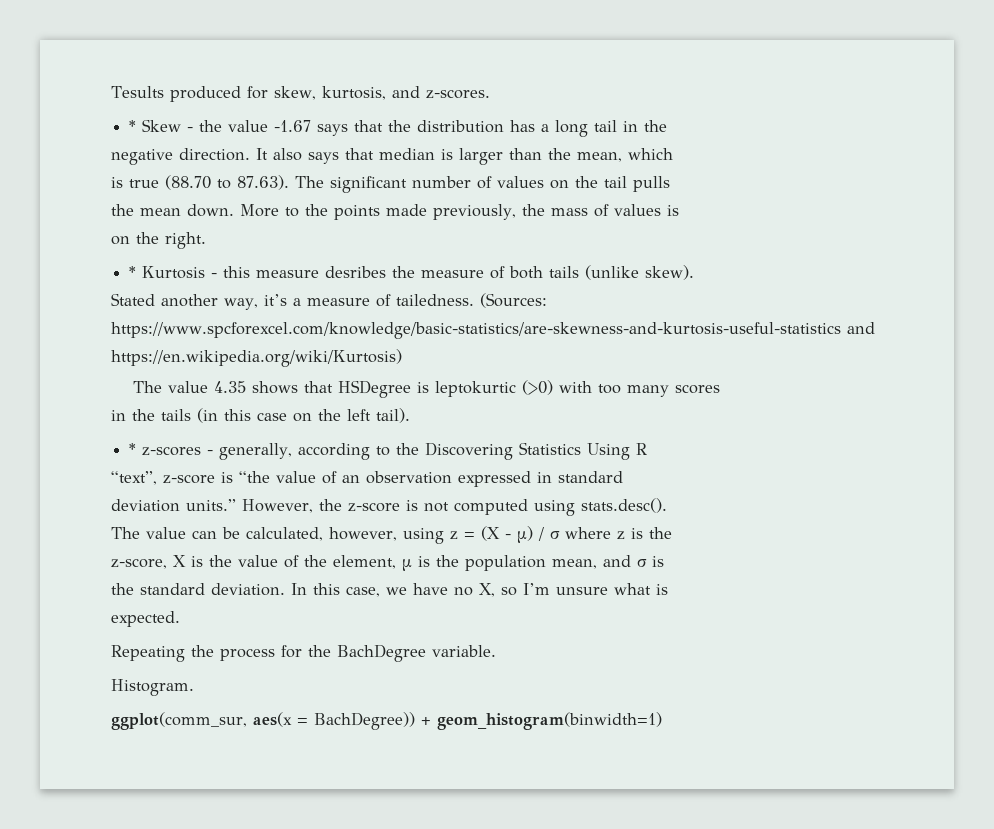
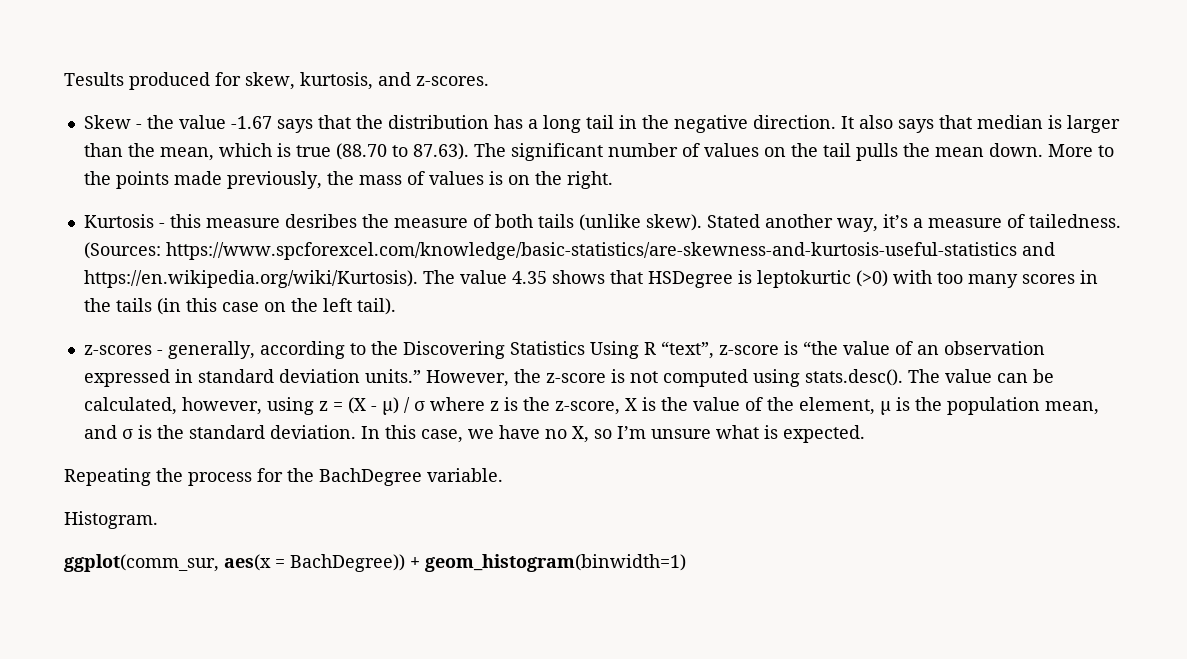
[129,120,137,132] * -> (489, 81) none
(668, 126) // -> (669, 122) none
(673, 154) // -> (272, 150) none
(670, 184) // -> (898, 152) none
(679, 210) // -> (503, 178) none
[129,266,137,278] * -> (613, 180) none
(695, 272) // -> (702, 222) none
[111,349,402,367] https://en.wikipedia.org/wiki/Kurtosis) // -> [83,270,418,288] https://en.wikipedia.org/wiki/Kurtosis).
(720, 389) // -> (1075, 279) none
[129,443,137,455] * -> (396, 306) none
(648, 449) // -> (656, 348) none
(623, 477) // -> (274, 376) none
(667, 505) // -> (903, 377) none
(672, 533) // -> (550, 404) none
(664, 561) // -> (152, 432) none
(668, 589) // -> (778, 432) none

